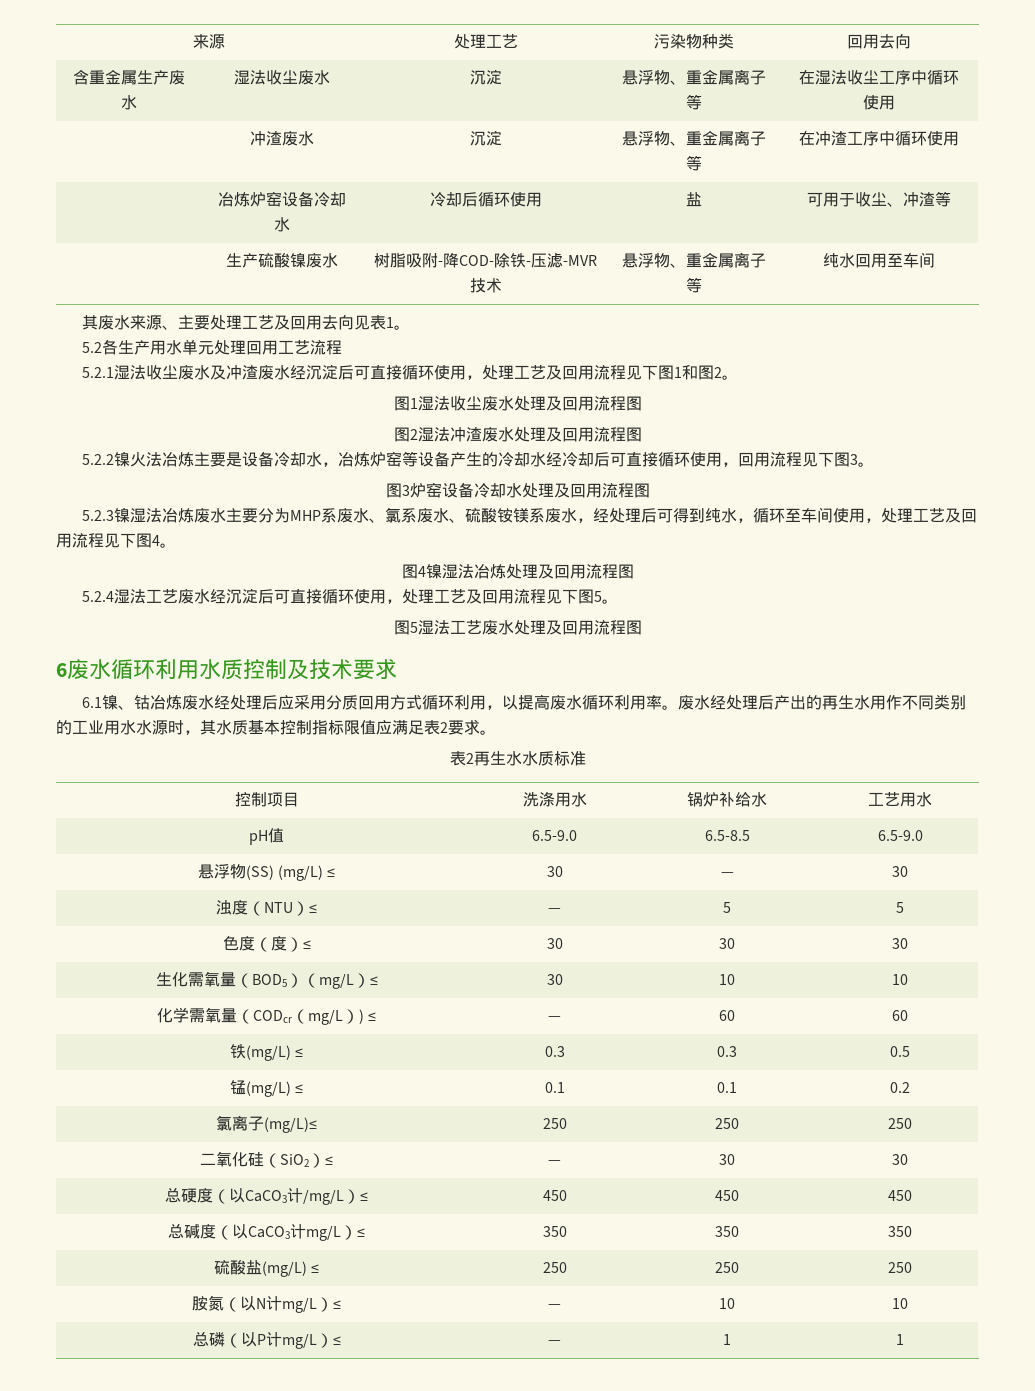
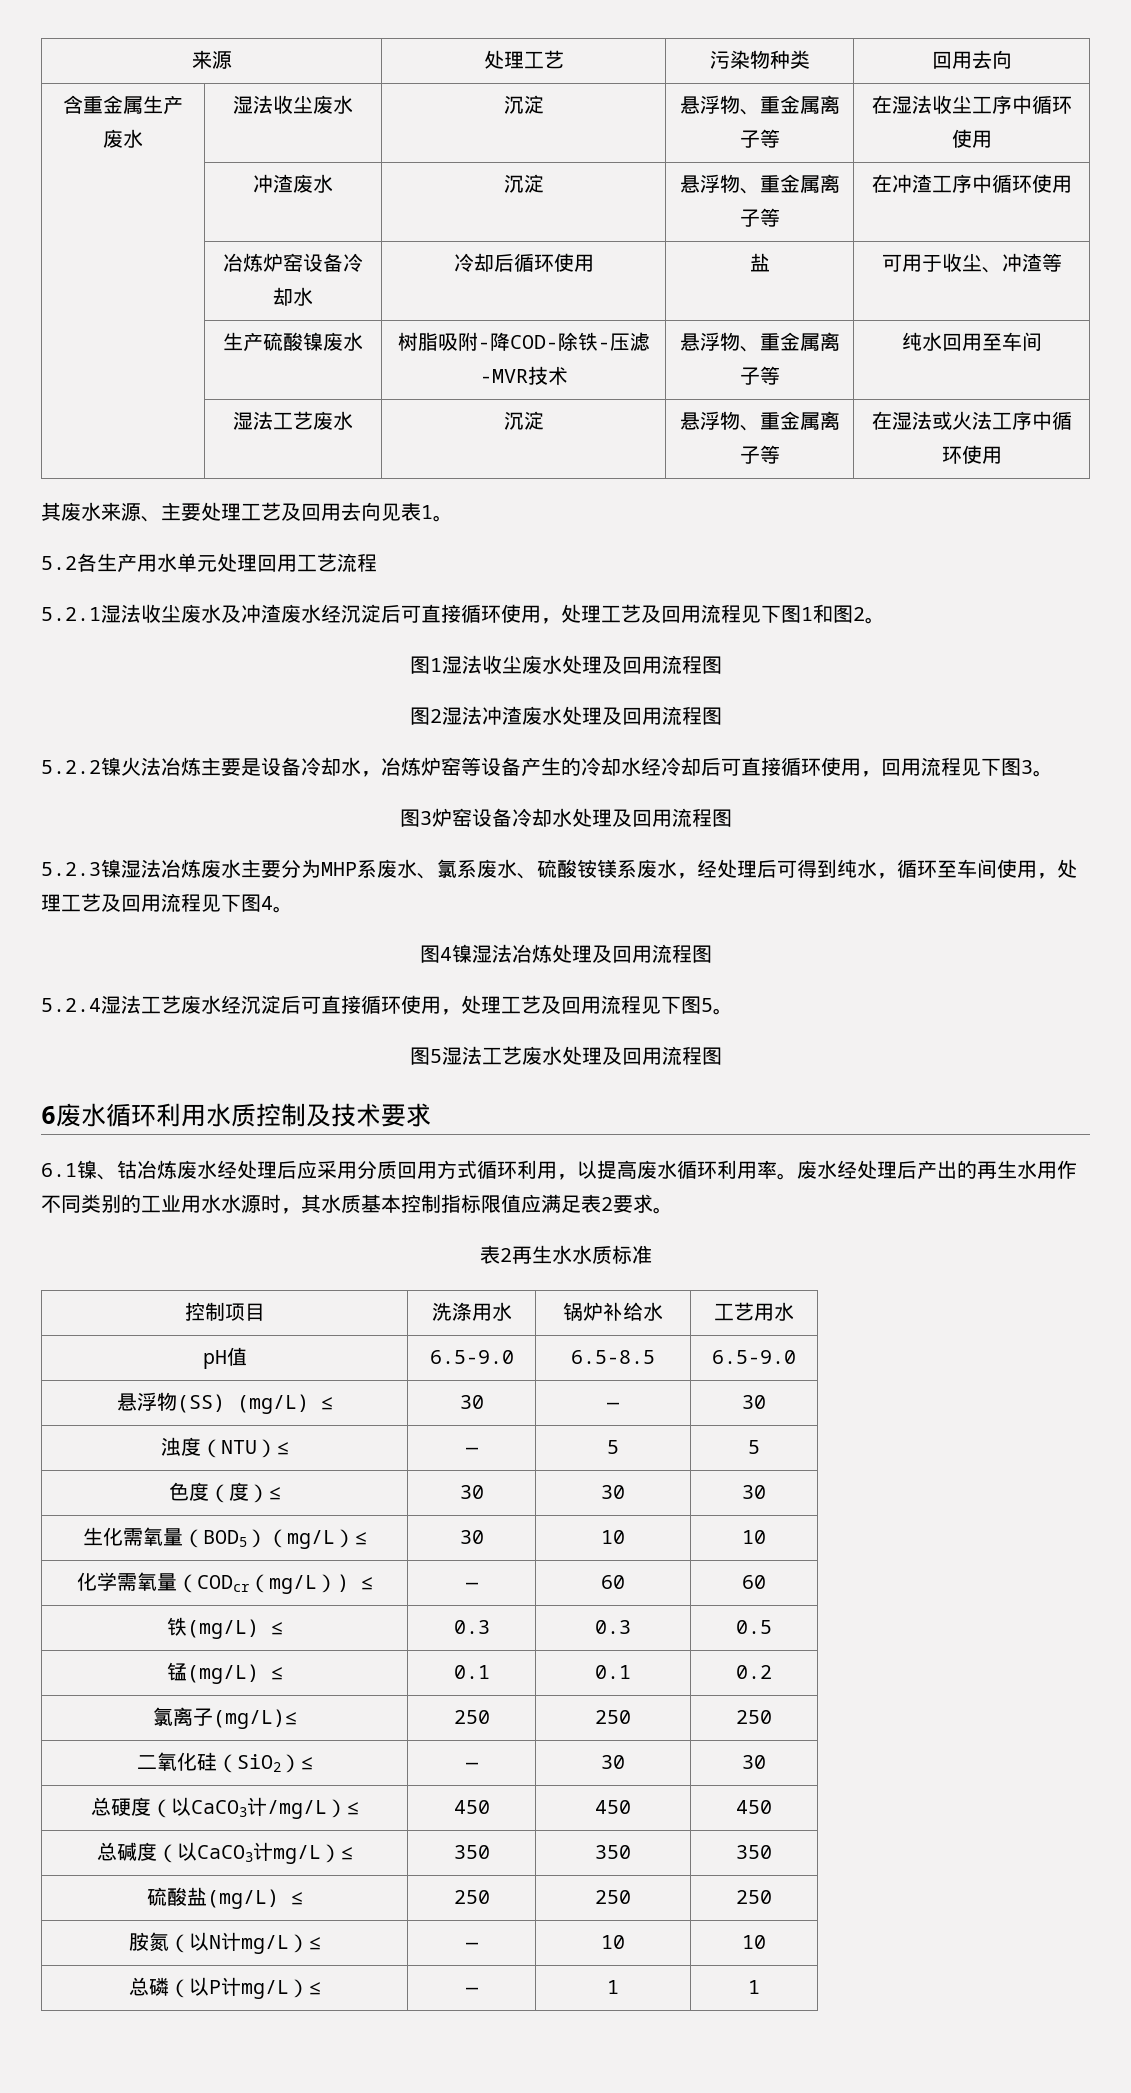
(935, 260) none -> [233,411,353,430] [503,411,544,430] [679,411,840,431] [739,445,780,464] [871,411,1072,430] [941,445,1002,464] // | 湿法工艺废水 | 沉淀 | 悬浮物、重金属离子等 | 在湿法或火法工序中循环使用

